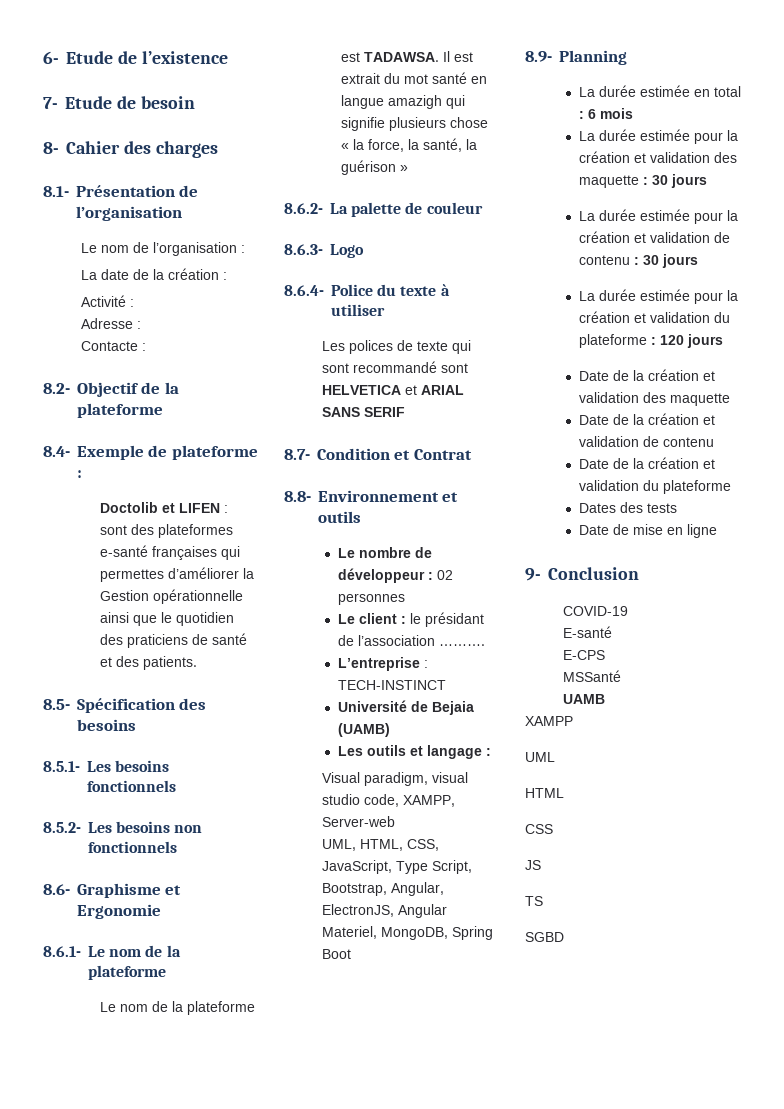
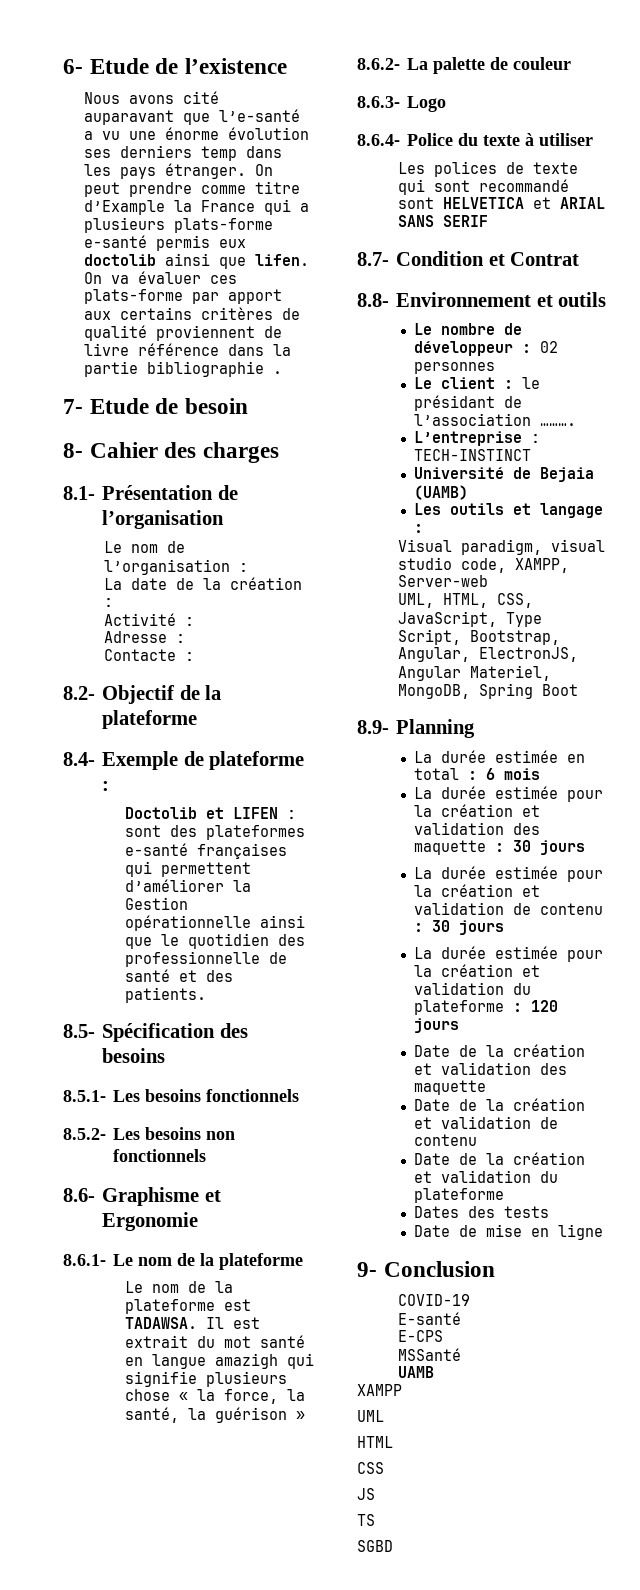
(228, 57) none -> [83,91,219,104] [83,109,300,125] [83,127,309,140] [83,145,282,161] [83,163,273,179] [83,181,300,197] [83,199,309,215] [83,217,273,233] [83,235,246,251] [83,253,309,269] [83,271,237,284] [83,289,282,304] [83,307,300,320] [83,325,282,341] [83,343,291,356] [83,361,282,377] // Nous avons cité auparavant que l’e-santé a vu une énorme évolution ses derniers temp dans les pays étranger. On peut prendre comme titre d’Example la France qui a plusieurs plats-forme e-santé permis eux doctolib ainsi que lifen. On va évaluer ces plats-forme par apport aux certains critères de qualité proviennent de livre référence dans la partie bibliographie .
[100,569,165,582] permettes -> [160,862,251,877] permettent
[127,634,189,648] praticiens -> [124,951,260,967] professionnelle

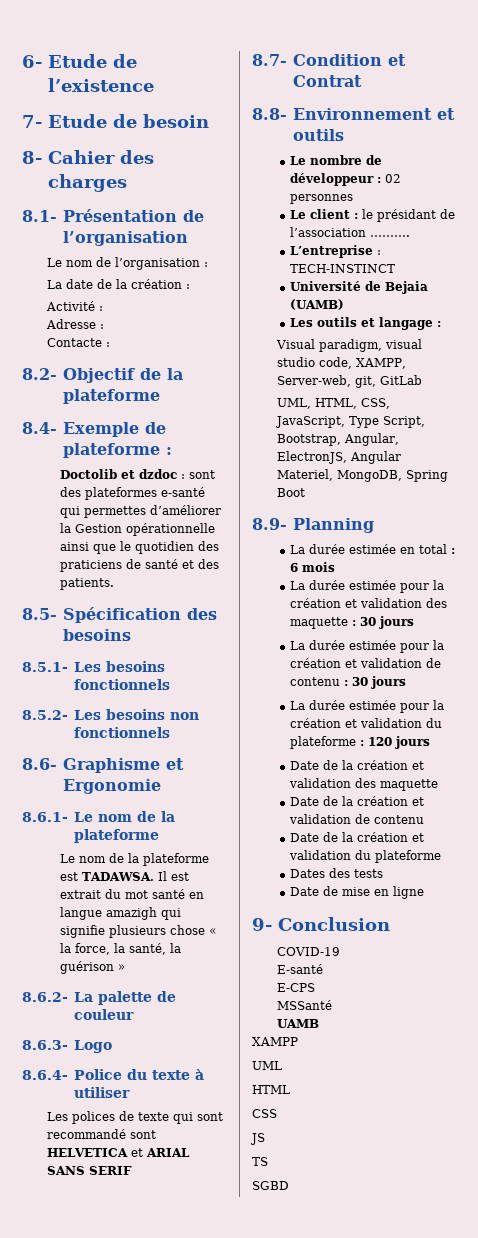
[83,91,219,104] [83,109,300,125] [83,127,309,140] [83,145,282,161] [83,163,273,179] [83,181,300,197] [83,199,309,215] [83,217,273,233] [83,235,246,251] [83,253,309,269] [83,271,237,284] [83,289,282,304] [83,307,300,320] [83,325,282,341] [83,343,291,356] [83,361,282,377] // Nous avons cité auparavant que l’e-santé a vu une énorme évolution ses derniers temp dans les pays étranger. On peut prendre comme titre d’Example la France qui a plusieurs plats-forme e-santé permis eux doctolib ainsi que lifen. On va évaluer ces plats-forme par apport aux certains critères de qualité proviennent de livre référence dans la partie bibliographie . -> (154, 85) none
[232,807,278,819] LIFEN -> [139,469,178,479] dzdoc
[196,843,287,859] [124,861,251,877] françaises qui permettent -> [60,506,147,518] qui permettes
[124,951,260,967] professionnelle -> [60,560,123,572] praticiens
[398,575,489,587] Server-web -> [277,375,423,388] Server-web, git, GitLab

